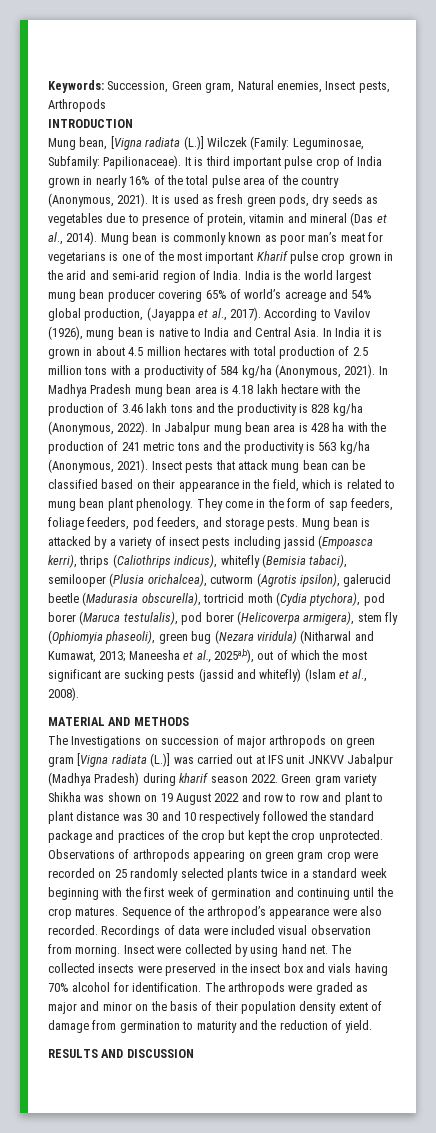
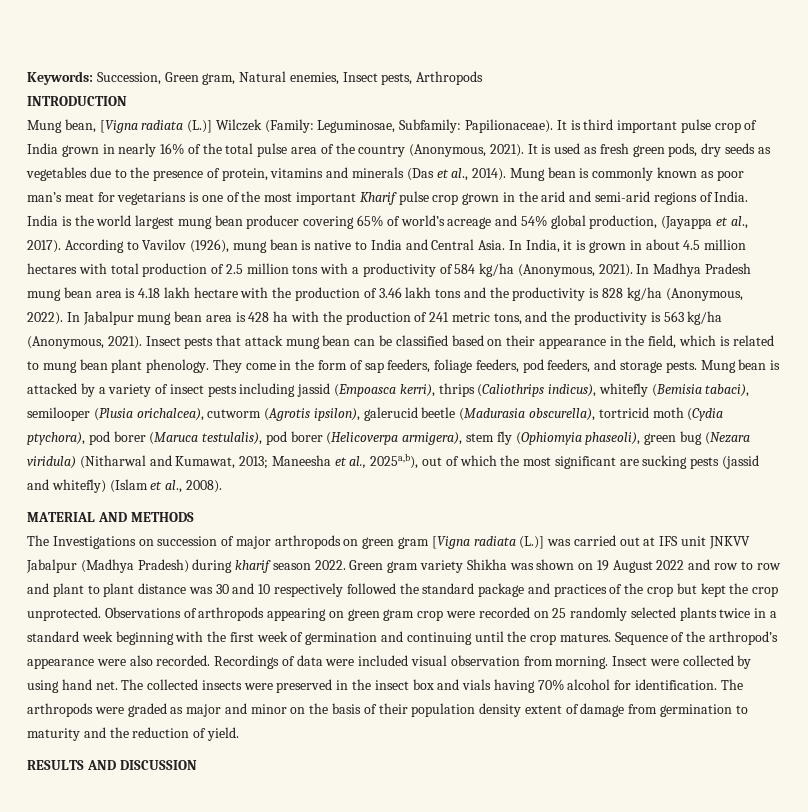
(139, 218) none -> [130,167,150,178] the
[249,213,347,223] vitamin and mineral -> [270,167,405,178] vitamins and minerals
[162,271,196,283] region -> [653,192,697,205] regions
[335,327,361,337] India -> [525,239,560,253] India,
[176,442,200,451] tons -> [493,313,522,325] tons,

